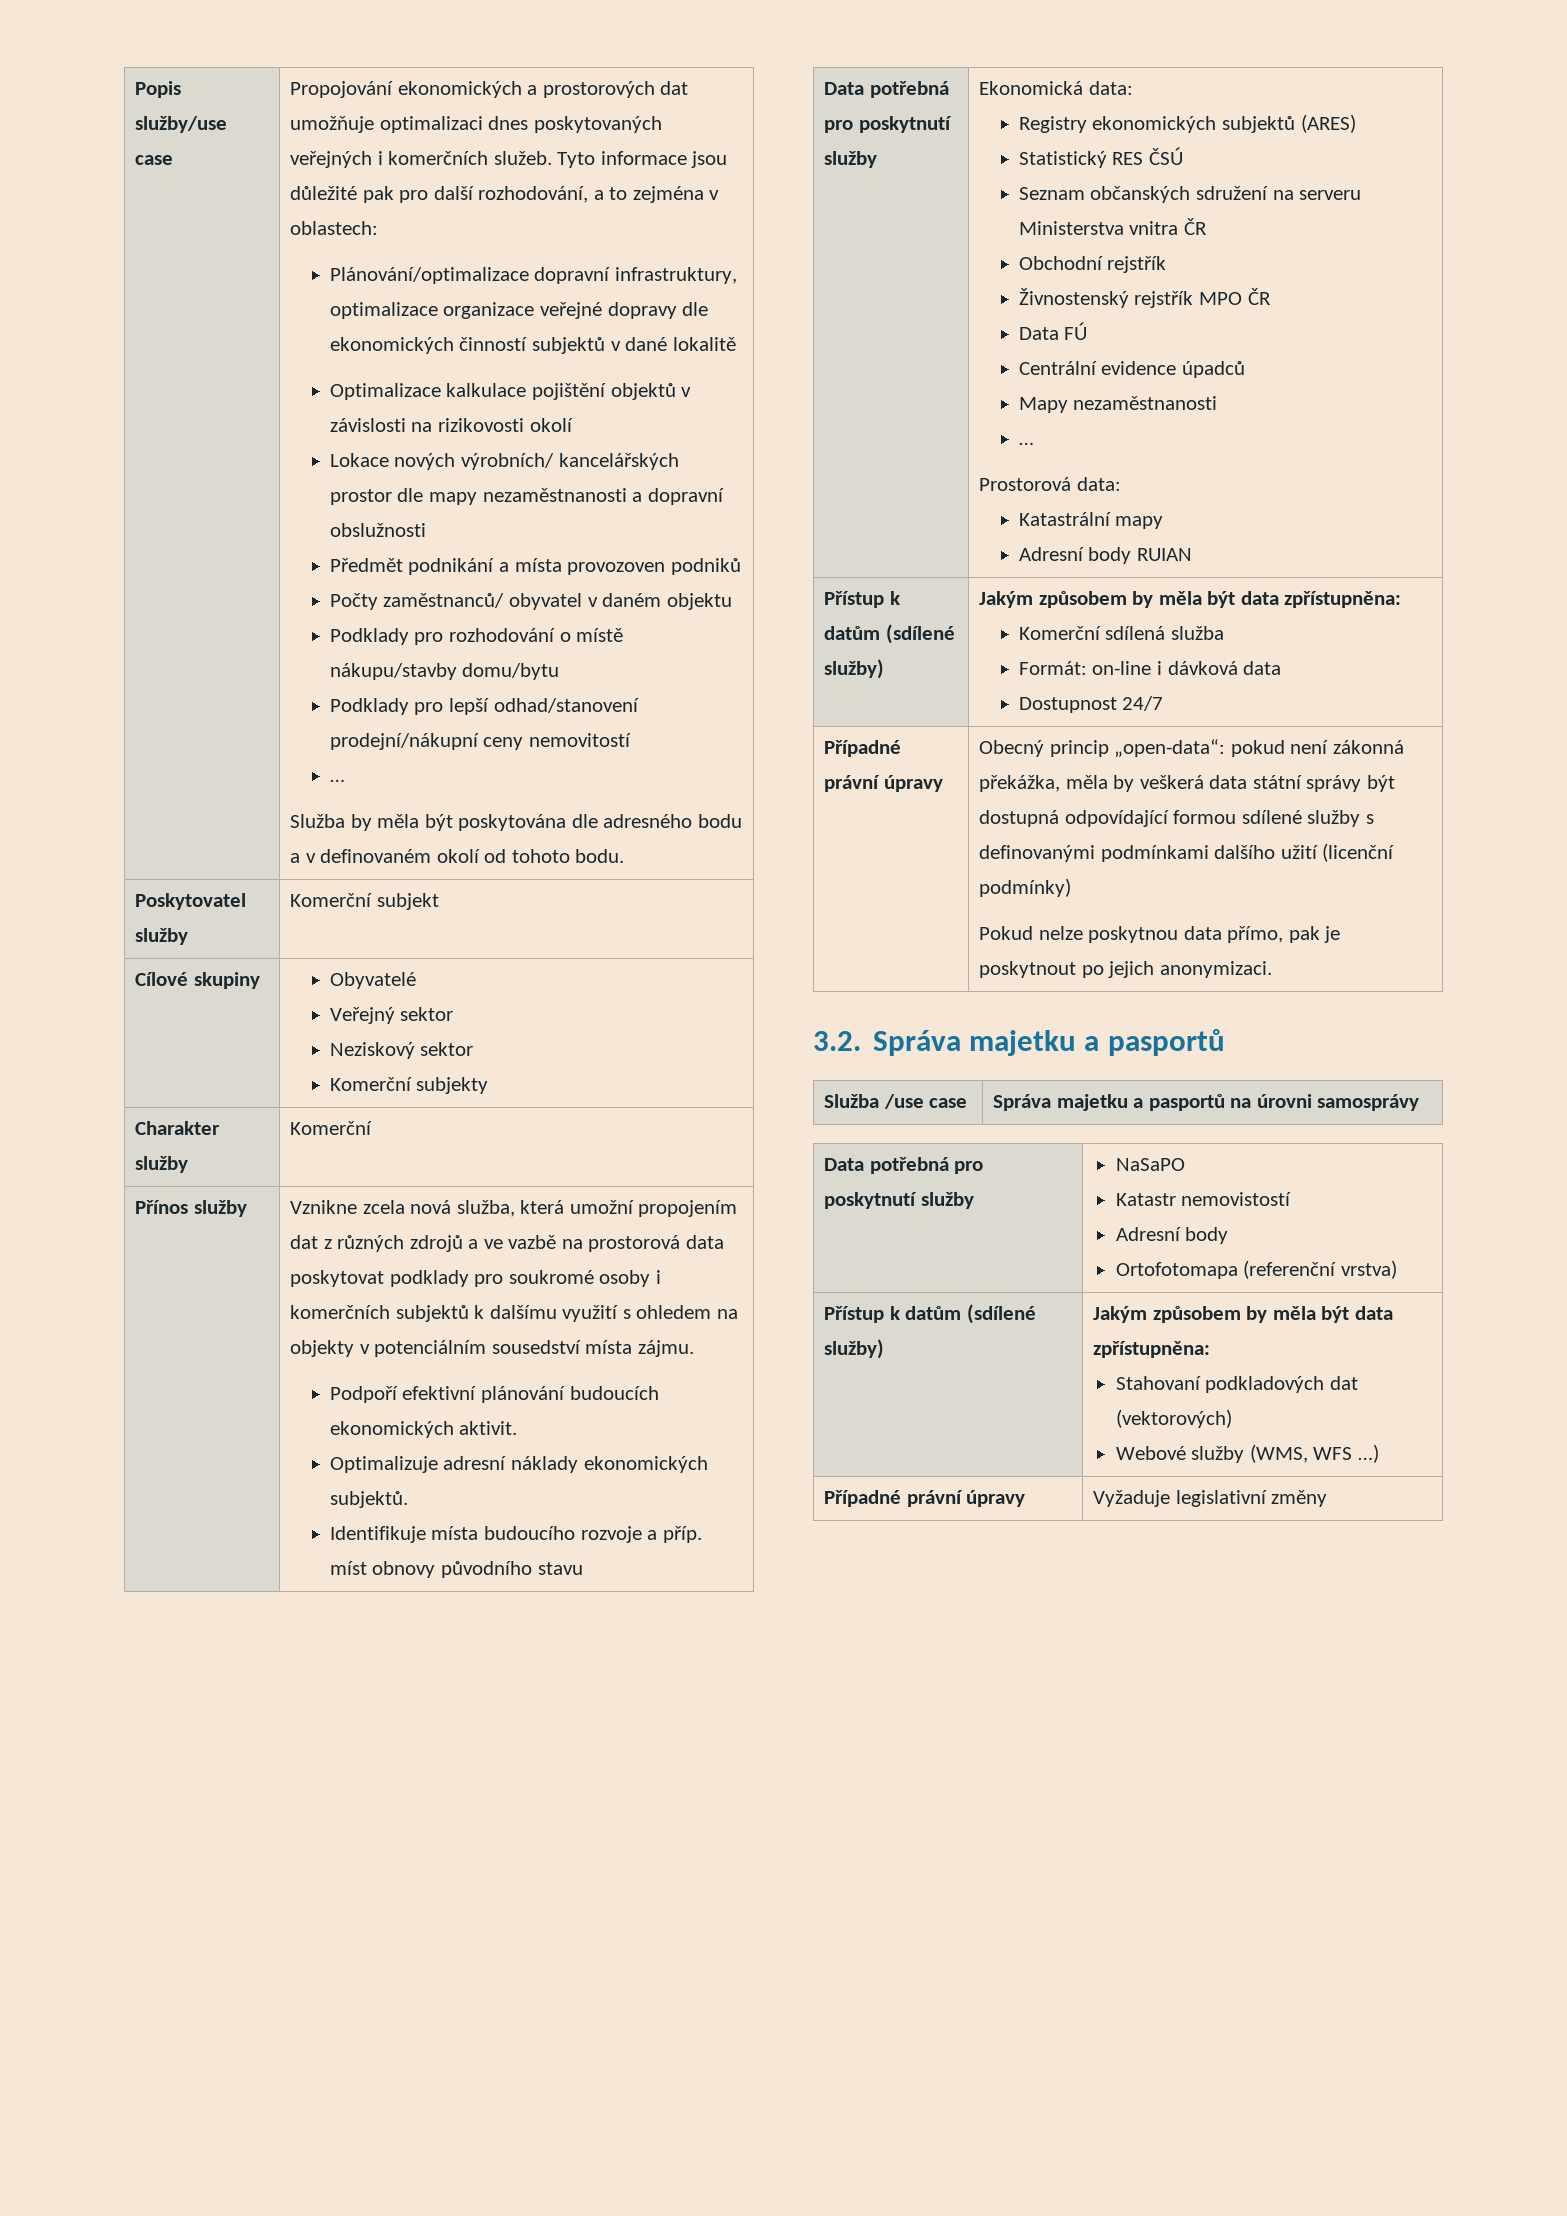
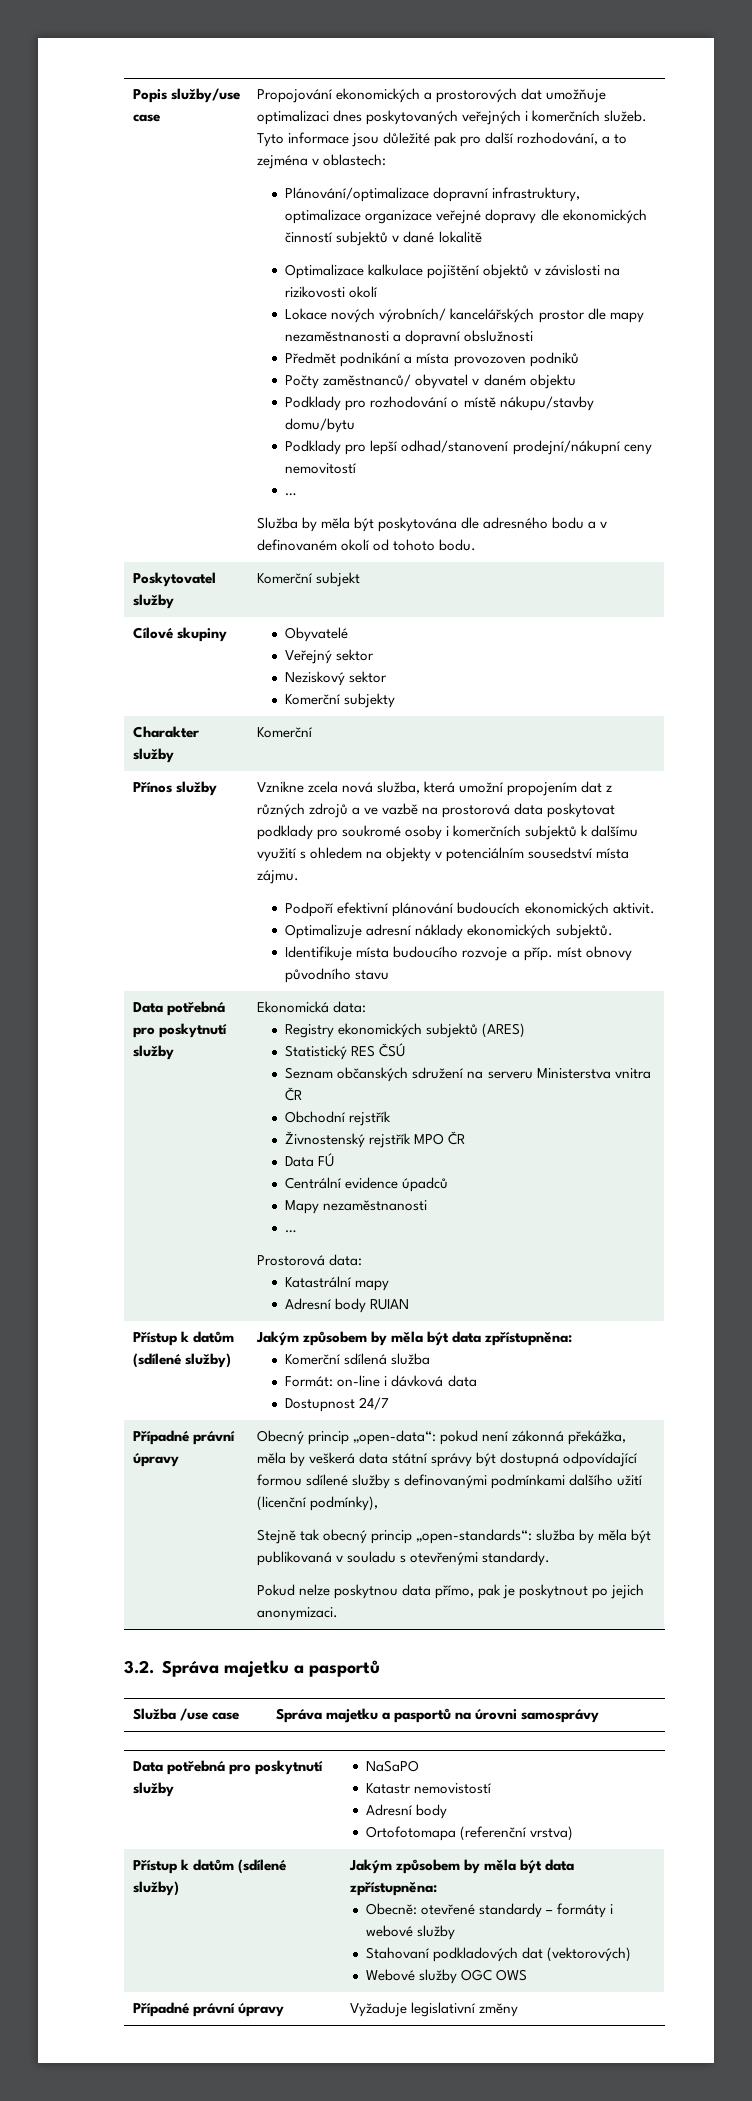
[979,878,1072,897] podmínky) -> [309,1496,378,1511] [256,1529,651,1544] [256,1551,550,1566] podmínky), // Stejně tak obecný princip „open-standards“: služba by měla být publikovaná v souladu s otevřenými standardy.
(1211, 1349) none -> [366,1903,614,1918] [366,1925,456,1940] // Obecně: otevřené standardy – formáty i webové služby
[1249,1444,1379,1463] (WMS, WFS …) -> [461,1969,528,1981] OGC OWS

